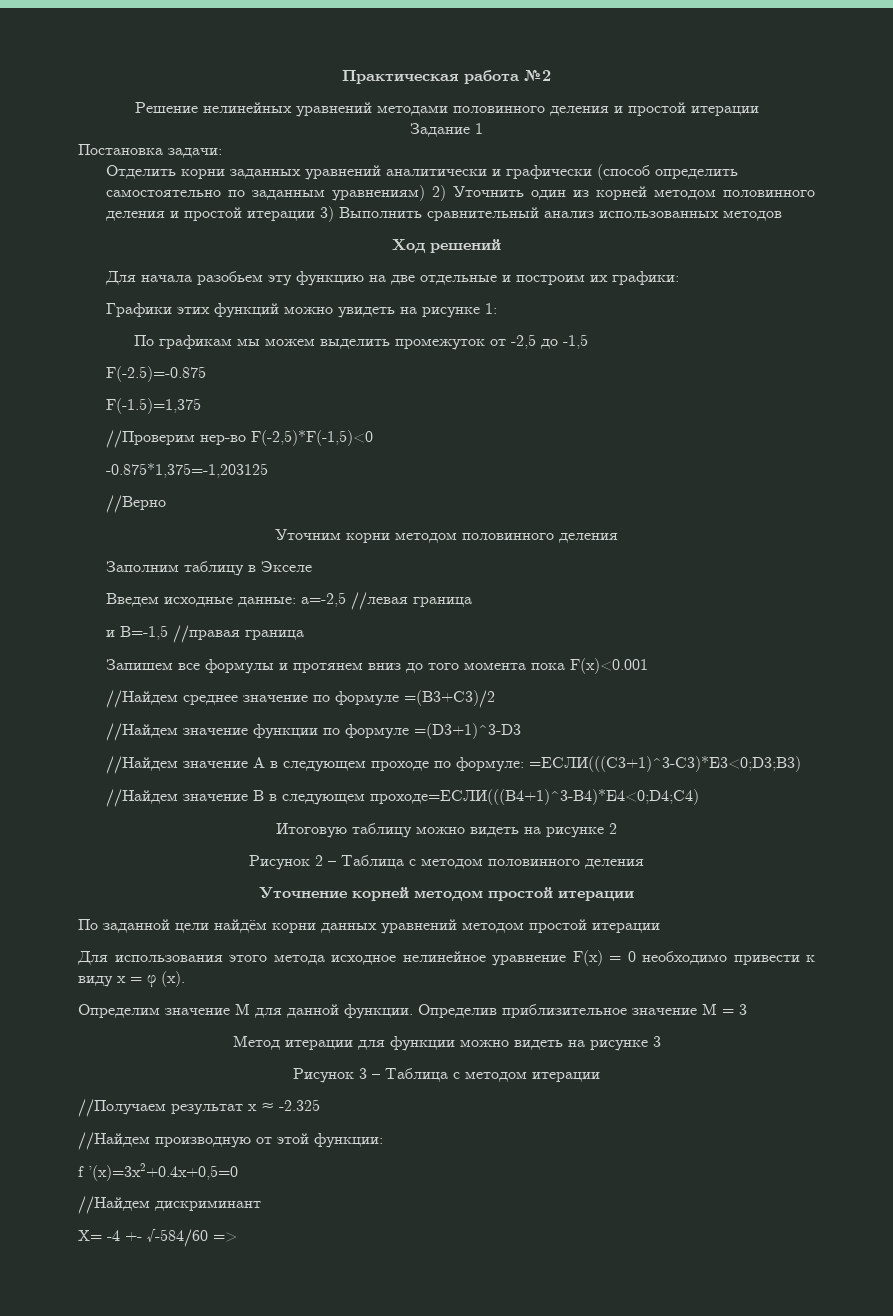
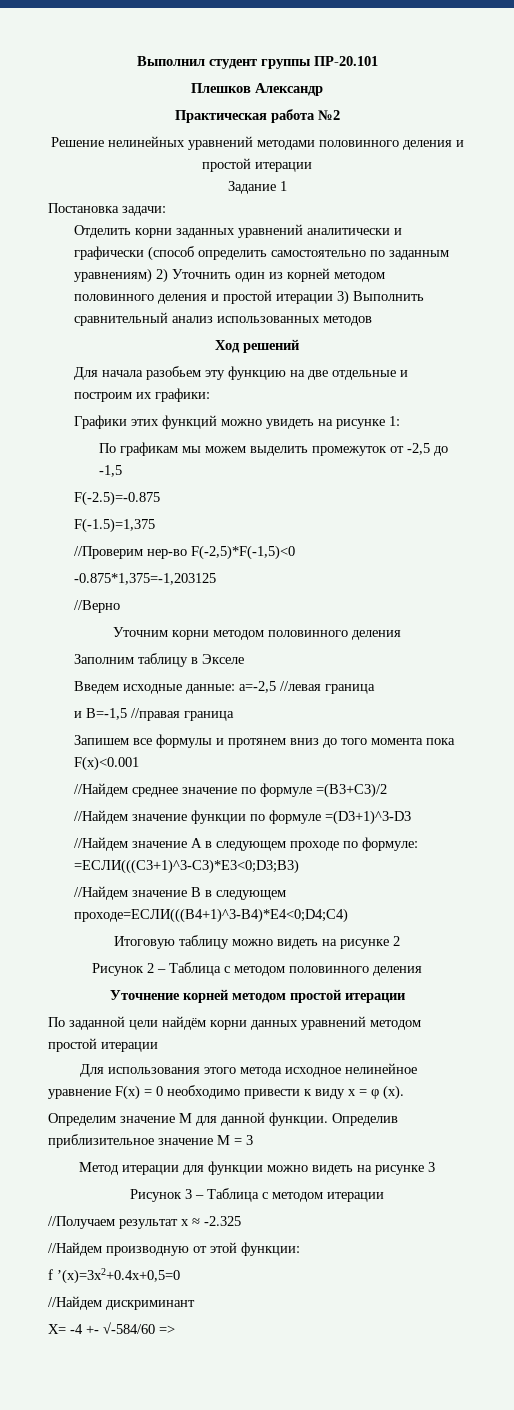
(342, 77) none -> [136,56,378,69] [191,83,323,96] Выполнил студент группы ПР-20.101 // Плешков Александр //

